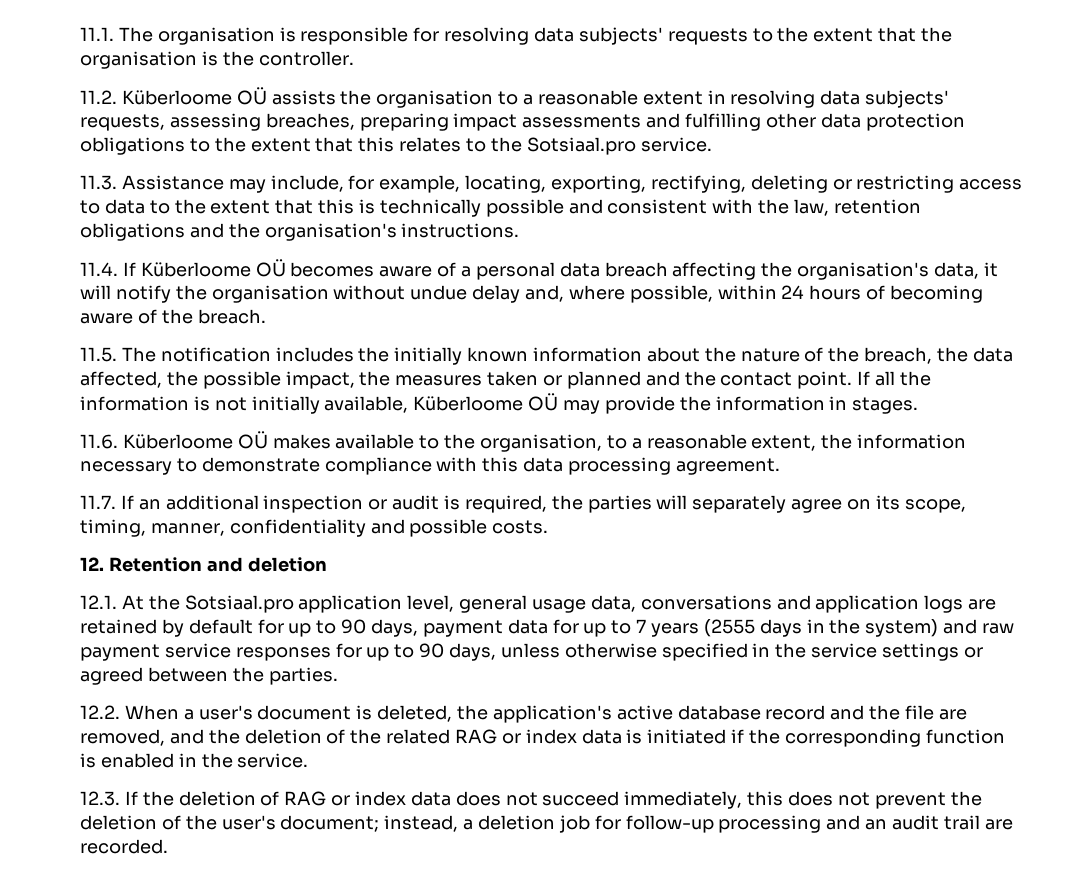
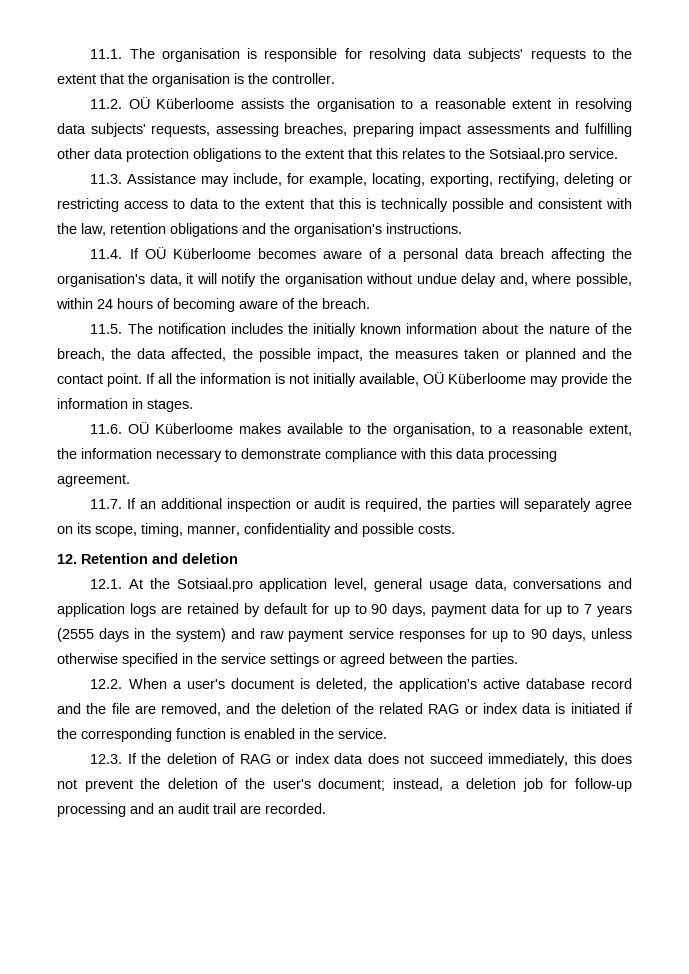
[121,87,267,105] Küberloome OÜ -> [128,97,235,109] OÜ Küberloome
[140,259,286,277] Küberloome OÜ -> [144,247,251,259] OÜ Küberloome
[413,393,559,411] Küberloome OÜ -> [423,372,526,384] OÜ Küberloome
[122,431,268,449] Küberloome OÜ -> [128,422,234,434] OÜ Küberloome

